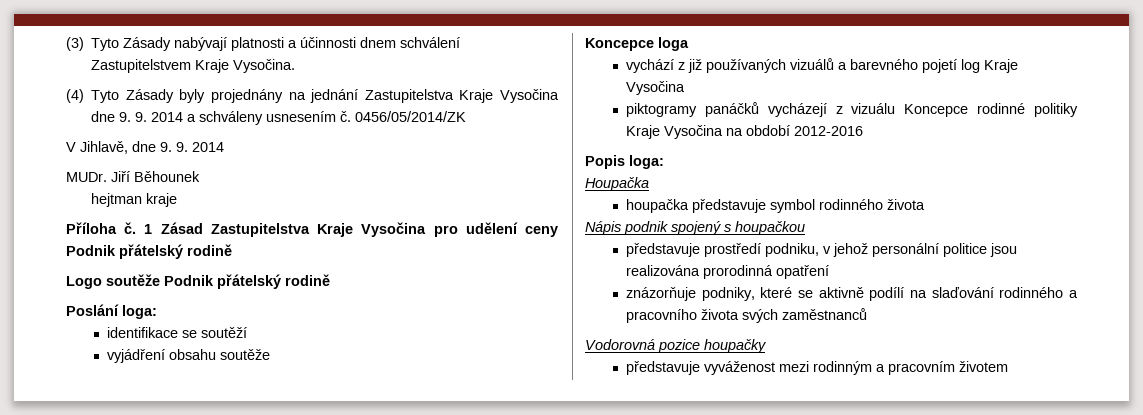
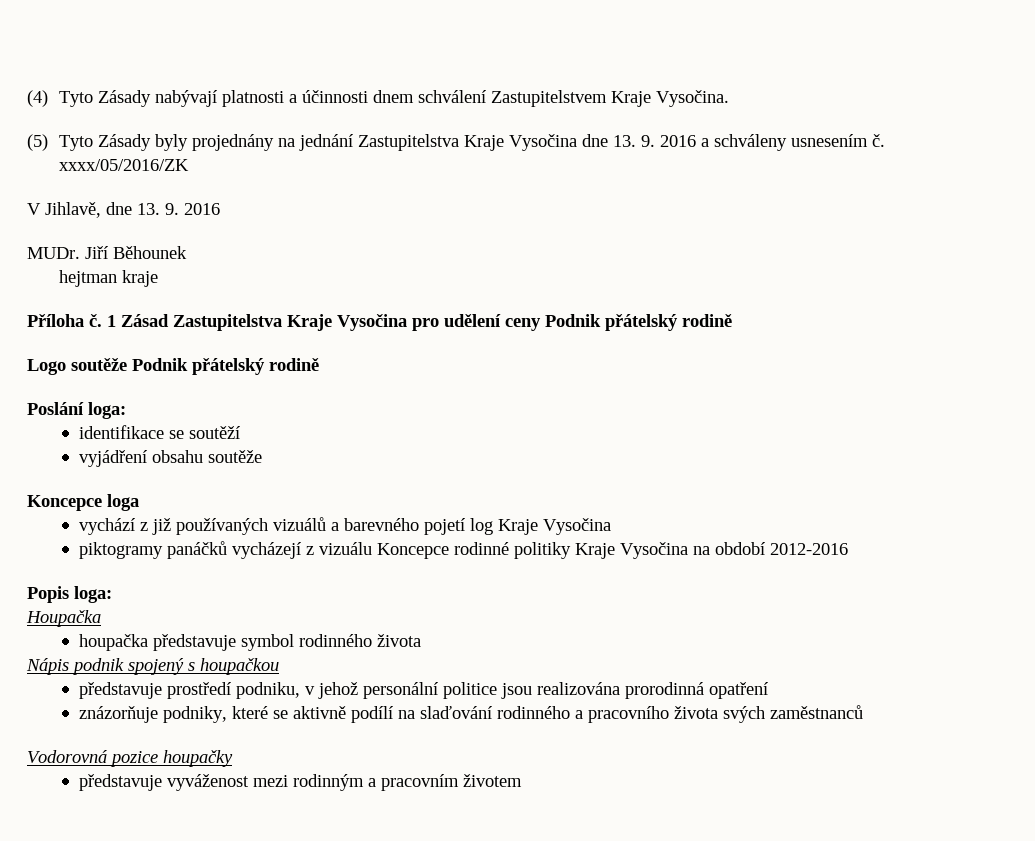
[66,37,84,51] (3) -> [27,90,48,107] (4)
[66,89,84,103] (4) -> [27,134,48,151] (5)
[119,112,184,122] 9. 9. 2014 -> [612,135,696,147] 13. 9. 2016
[355,111,467,122] 0456/05/2014/ZK -> [58,159,189,171] xxxx/05/2016/ZK
[160,142,224,152] 9. 9. 2014 -> [137,203,220,215] 13. 9. 2016

